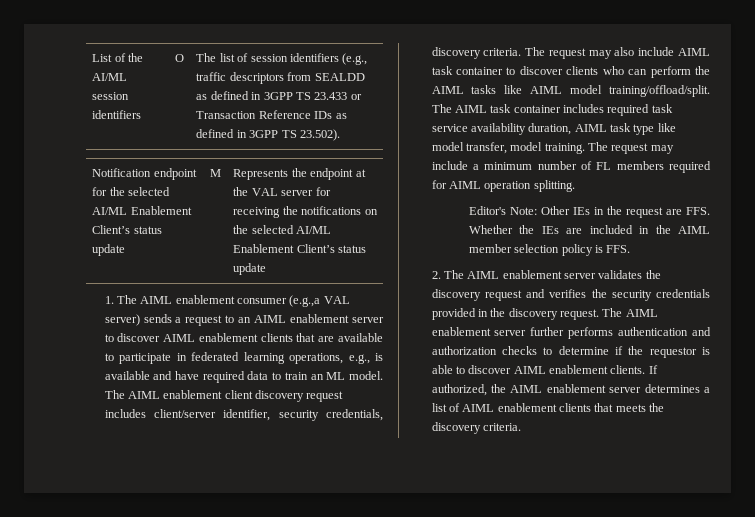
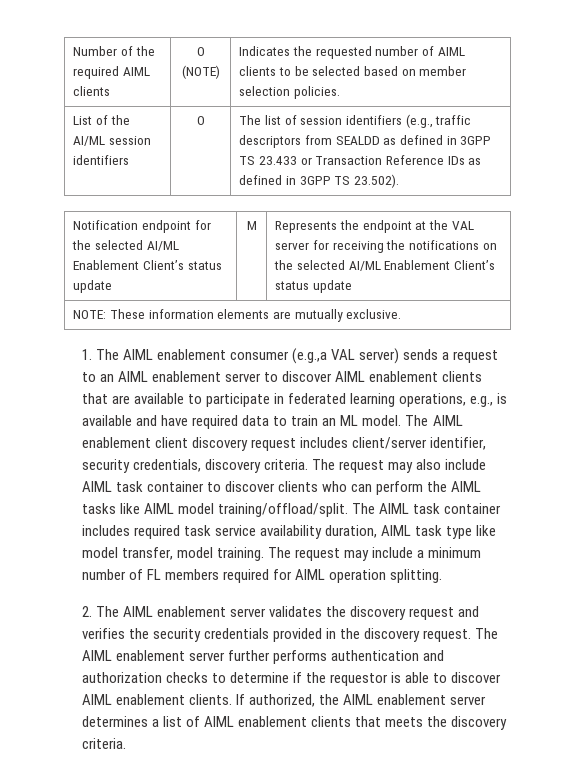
(92, 58) none -> [73,46,155,56] [73,66,151,79] [73,86,111,96] [196,47,205,56] [181,65,220,79] [239,46,465,59] [239,66,467,76] [239,86,341,99] Number of the required AIML clients | O (NOTE) | Indicates the requested number of AIML clients to be selected based on member selection policies. //
(267, 269) none -> [73,309,402,322] // NOTE: These information elements are mutually exclusive.
[468,206,710,218] [468,225,710,234] [468,244,631,256] // Editor's Note: Other IEs in the request are FFS. Whether the IEs are included in the AIML member selection policy is FFS. -> (443, 576) none

